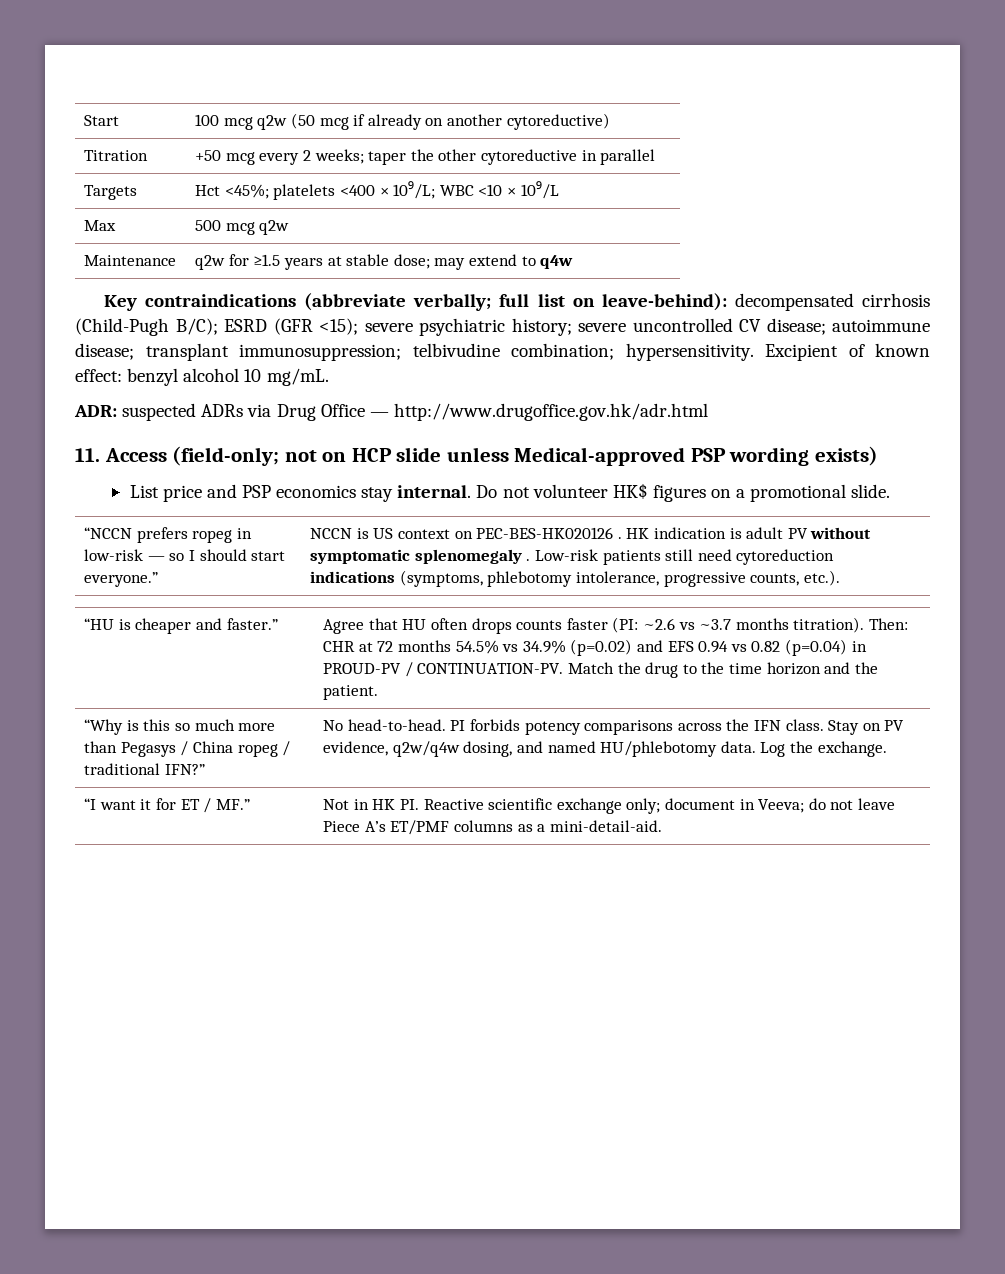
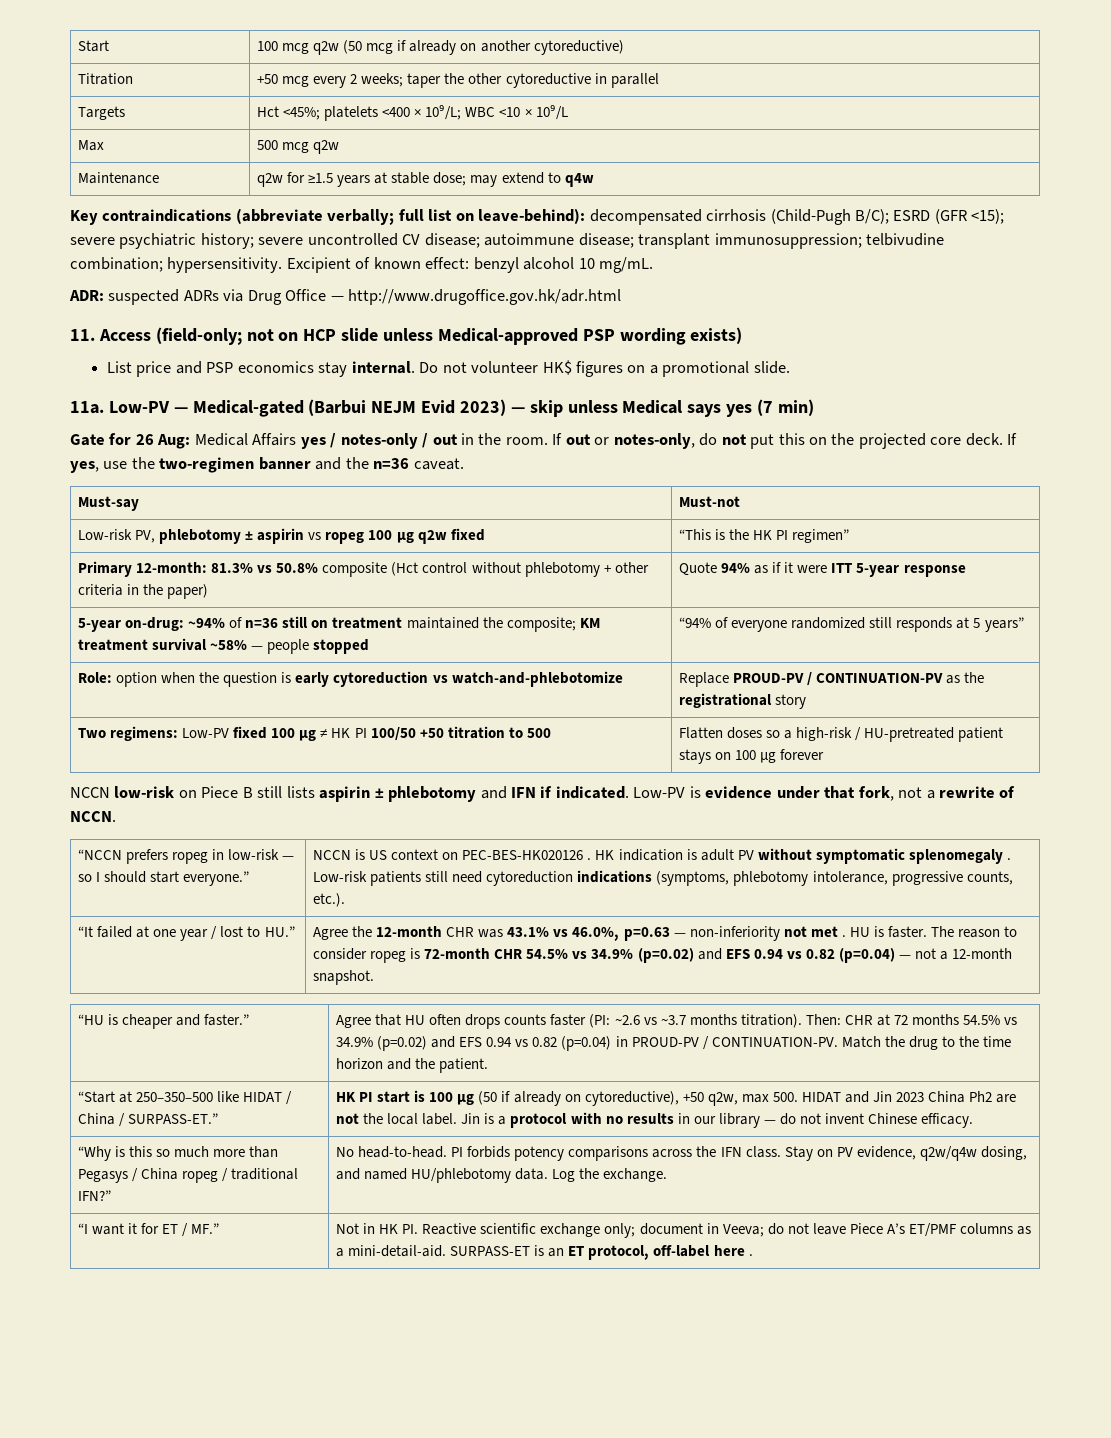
(891, 491) none -> [70,399,814,417] [70,433,1018,449] [70,457,464,473] [78,496,140,511] [679,496,741,507] [78,528,485,544] [679,529,850,543] [78,561,649,577] [78,584,209,599] [679,562,966,577] [78,616,600,632] [78,638,370,654] [679,617,1024,632] [78,671,623,687] [679,672,985,687] [679,693,807,709] [78,726,551,741] [679,727,1004,742] [679,749,825,764] [70,786,1016,802] [70,811,116,822] // 11a. Low-PV — Medical-gated (Barbui NEJM Evid 2023) — skip unless Medical says yes (7 min) // Gate for 26 Aug: Medical Affairs yes / notes-only / out in the room. If out or notes-only, do not put this on the projected core deck. If yes, use the two-regimen banner and the n=36 caveat. // Must-say | Must-not // Low-risk PV, phlebotomy ± aspirin vs ropeg 100 µg q2w fixed | “This is the HK PI regimen” // Primary 12-month: 81.3% vs 50.8% composite (Hct control without phlebotomy + other criteria in the paper) | Quote 94% as if it were ITT 5-year response // 5-year on-drug: ~94% of n=36 still on treatment maintained the composite; KM treatment survival ~58% — people stopped | “94% of everyone randomized still responds at 5 years” // Role: option when the question is early cytoreduction vs watch-and-phlebotomize | Replace PROUD-PV / CONTINUATION-PV as the registrational story // Two regimens: Low-PV fixed 100 µg ≠ HK PI 100/50 +50 titration to 500 | Flatten doses so a high-risk / HU-pretreated patient stays on 100 µg forever // NCCN low-risk on Piece B still lists aspirin ± phlebotomy and IFN if indicated. Low-PV is evidence under that fork, not a rewrite of NCCN.
(840, 578) none -> [78,926,295,941] [313,926,1018,941] [313,948,1013,963] [313,970,375,985] // “It failed at one year / lost to HU.” | Agree the 12-month CHR was 43.1% vs 46.0%, p=0.63 — non-inferiority not met . HU is faster. The reason to consider ropeg is 72-month CHR 54.5% vs 34.9% (p=0.02) and EFS 0.94 vs 0.82 (p=0.04) — not a 12-month snapshot.
(379, 692) none -> [78,1091,293,1105] [78,1113,219,1127] [336,1090,1017,1106] [336,1112,974,1128] // “Start at 250–350–500 like HIDAT / China / SURPASS-ET.” | HK PI start is 100 µg (50 if already on cytoreductive), +50 q2w, max 500. HIDAT and Jin 2023 China Ph2 are not the local label. Jin is a protocol with no results in our library — do not invent Chinese efficacy.
(662, 826) none -> [450,1245,753,1260] SURPASS-ET is an ET protocol, off-label here .

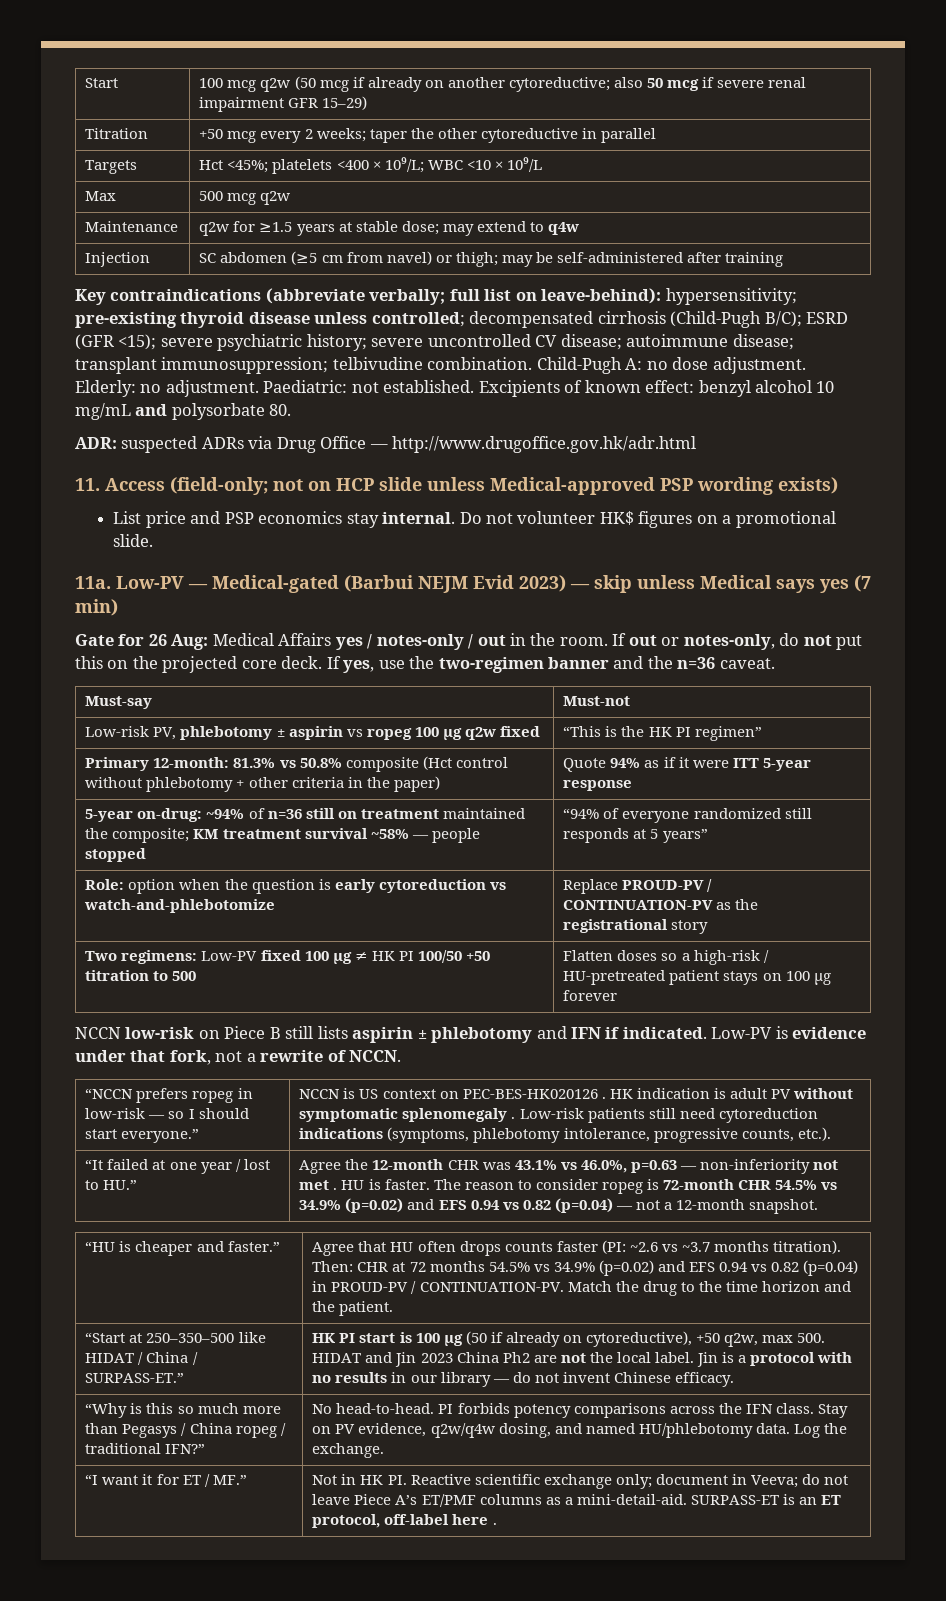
[533,40,624,55] cytoreductive) -> [508,77,807,92] [199,96,368,112] cytoreductive; also 50 mcg if severe renal impairment GFR 15–29)
(594, 180) none -> [85,252,151,267] [199,251,783,267] // Injection | SC abdomen (≥5 cm from navel) or thigh; may be self-administered after training
(586, 216) none -> [665,288,797,305] [75,312,465,328] hypersensitivity; pre-existing thyroid disease unless controlled;
[70,257,351,273] combination; hypersensitivity. Excipient -> [427,357,806,374] [75,380,560,397] combination. Child-Pugh A: no dose adjustment. Elderly: no adjustment. Paediatric: not established. Excipients
[599,257,654,273] mg/mL. -> [75,403,292,420] mg/mL and polysorbate 80.

